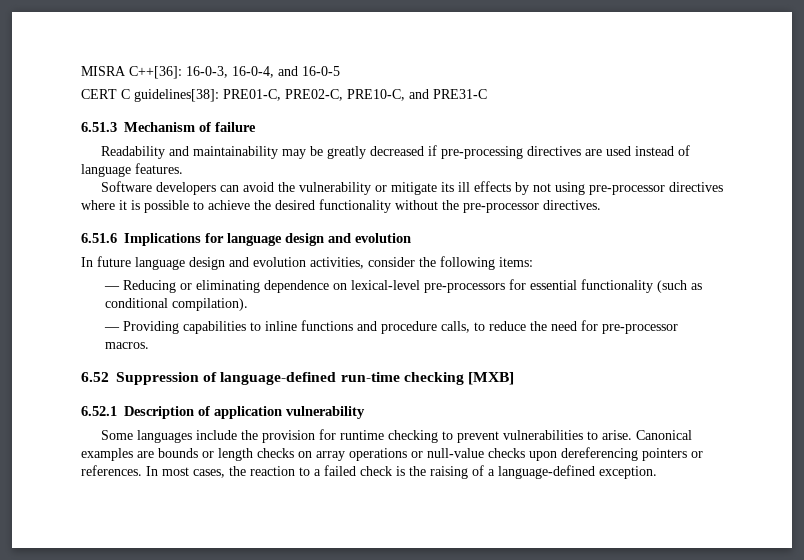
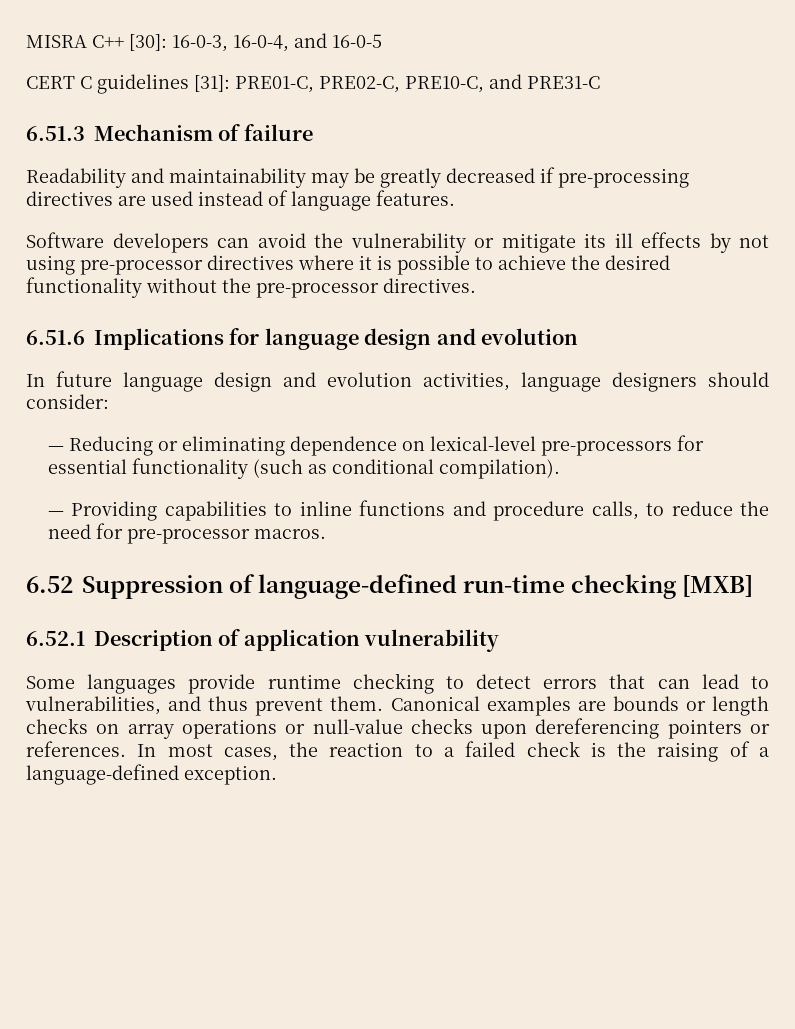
[129,66,182,79] C++[36]: -> [92,34,167,51] C++ [30]:
[134,89,219,102] guidelines[38]: -> [97,74,230,94] guidelines [31]:
[368,256,533,270] consider the following items: -> [521,372,769,392] [26,394,109,409] language designers should consider:
[195,429,632,443] include the provision for runtime checking to prevent vulnerabilities to arise. -> [188,673,769,694] [25,696,384,716] provide runtime checking to detect errors that can lead to vulnerabilities, and thus prevent them.

